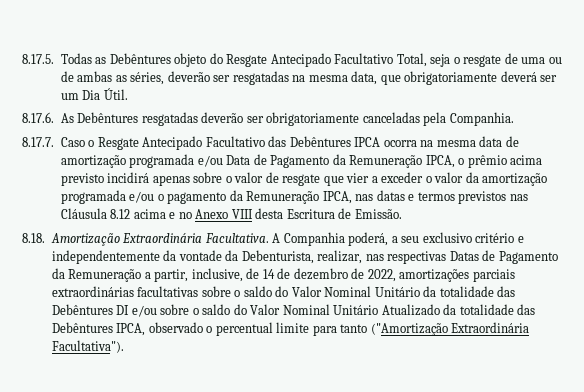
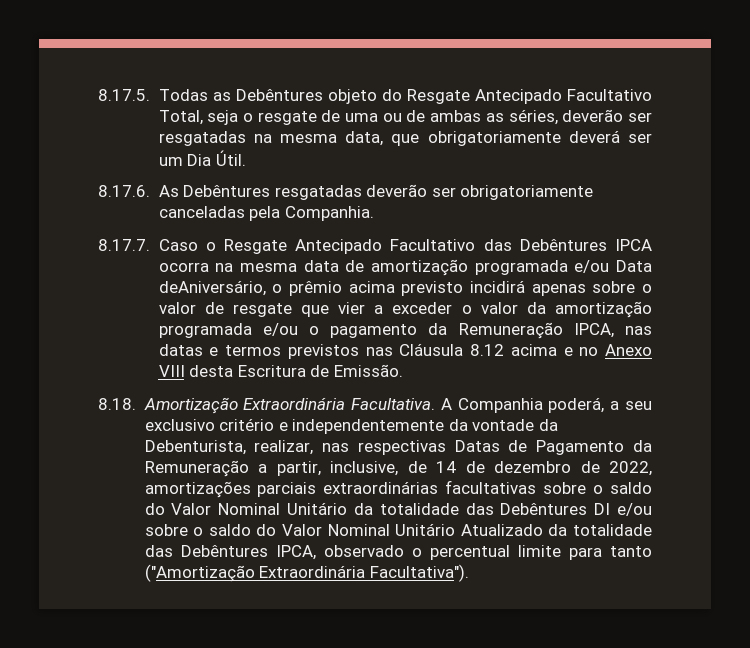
[253,154,455,168] de Pagamento da Remuneração IPCA, -> [158,280,266,296] deAniversário,

